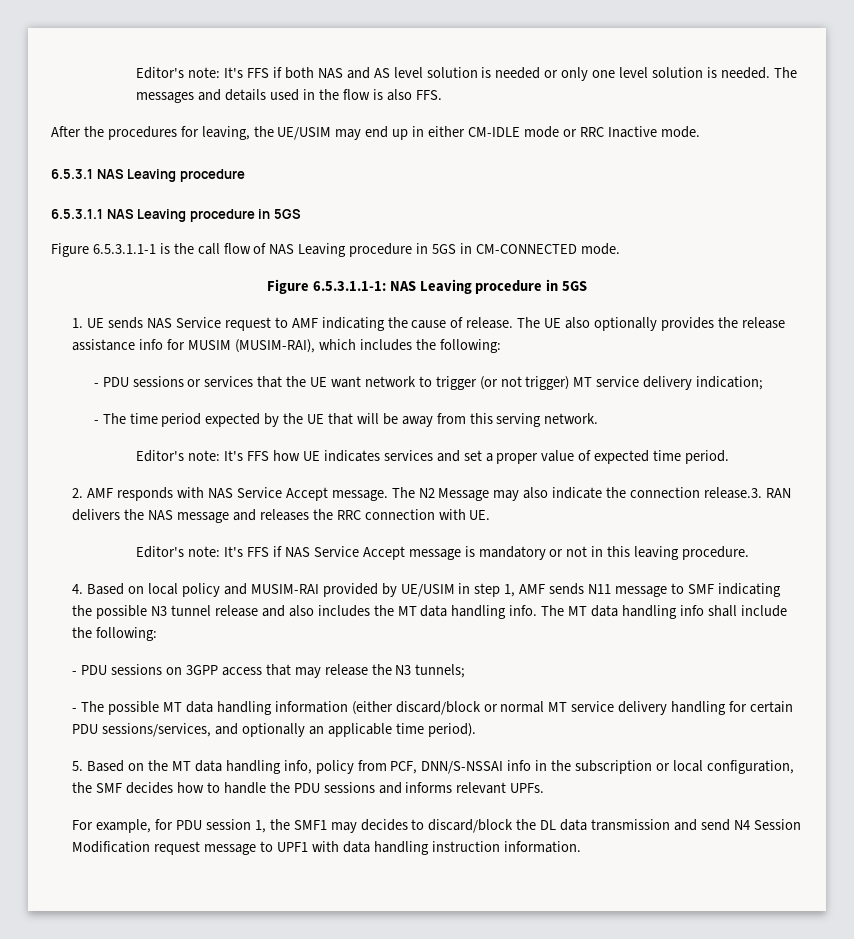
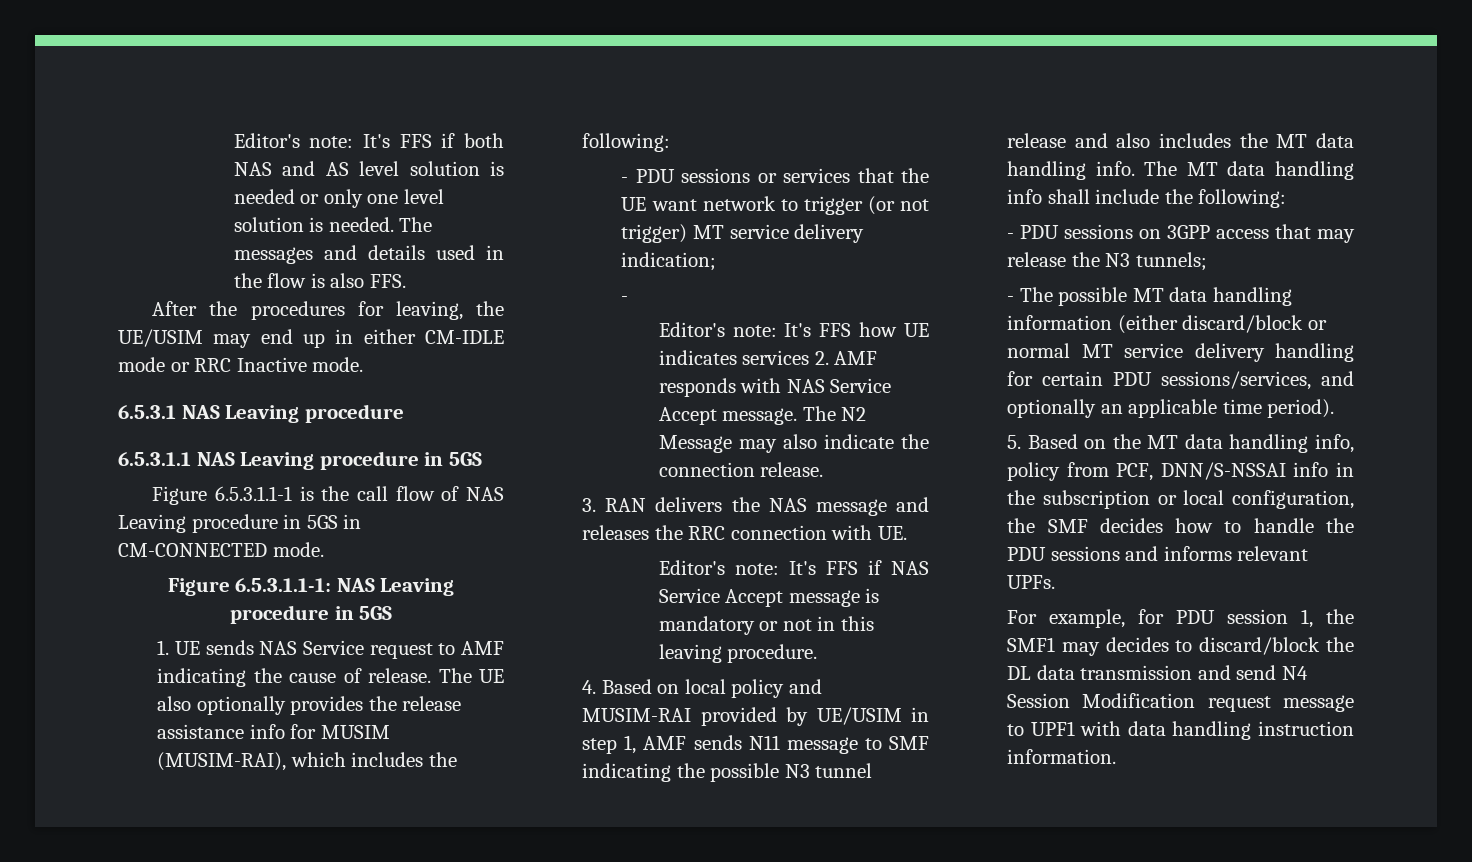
[102,413,599,427] The time period expected by the UE that will be away from this serving network. -> (629, 299) none
[436,450,729,464] and set a proper value of expected time period. // -> (810, 357) none
[703,487,762,499] release.3. -> [760,462,824,477] [582,498,597,512] release. // 3.

